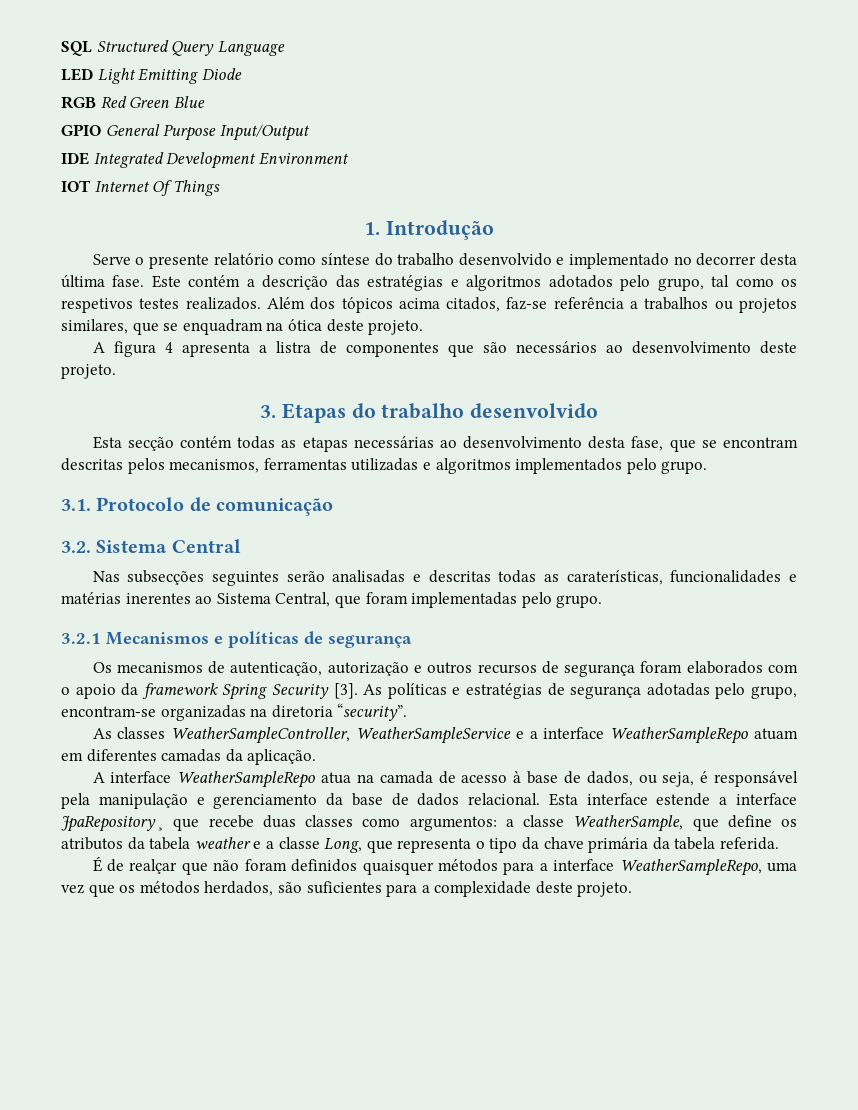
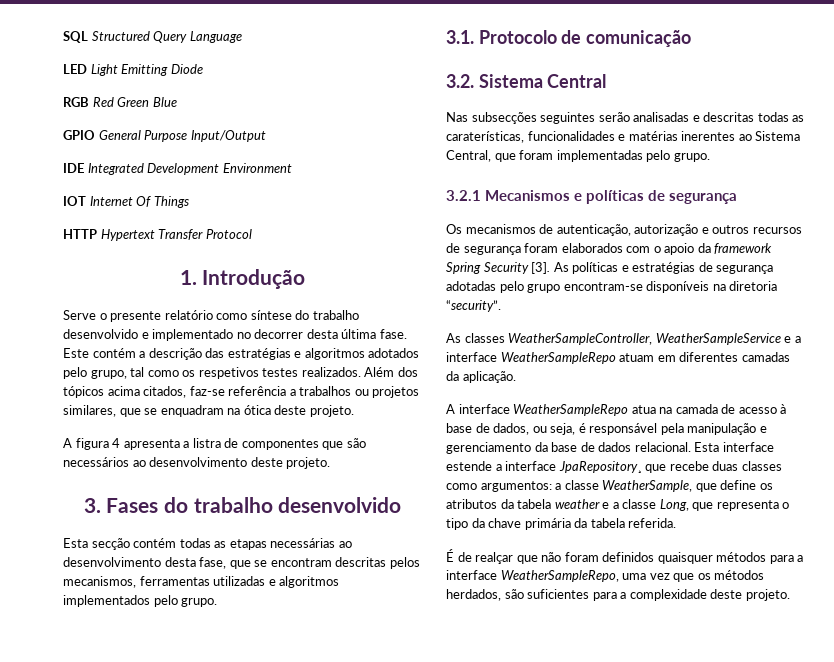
(220, 188) none -> [63,229,252,241] // HTTP Hypertext Transfer Protocol
[281,403,346,423] Etapas -> [106,498,159,513] Fases
[751,686,798,699] [61,705,246,721] grupo, encontram-se organizadas -> [527,281,710,293] grupo encontram-se disponíveis

